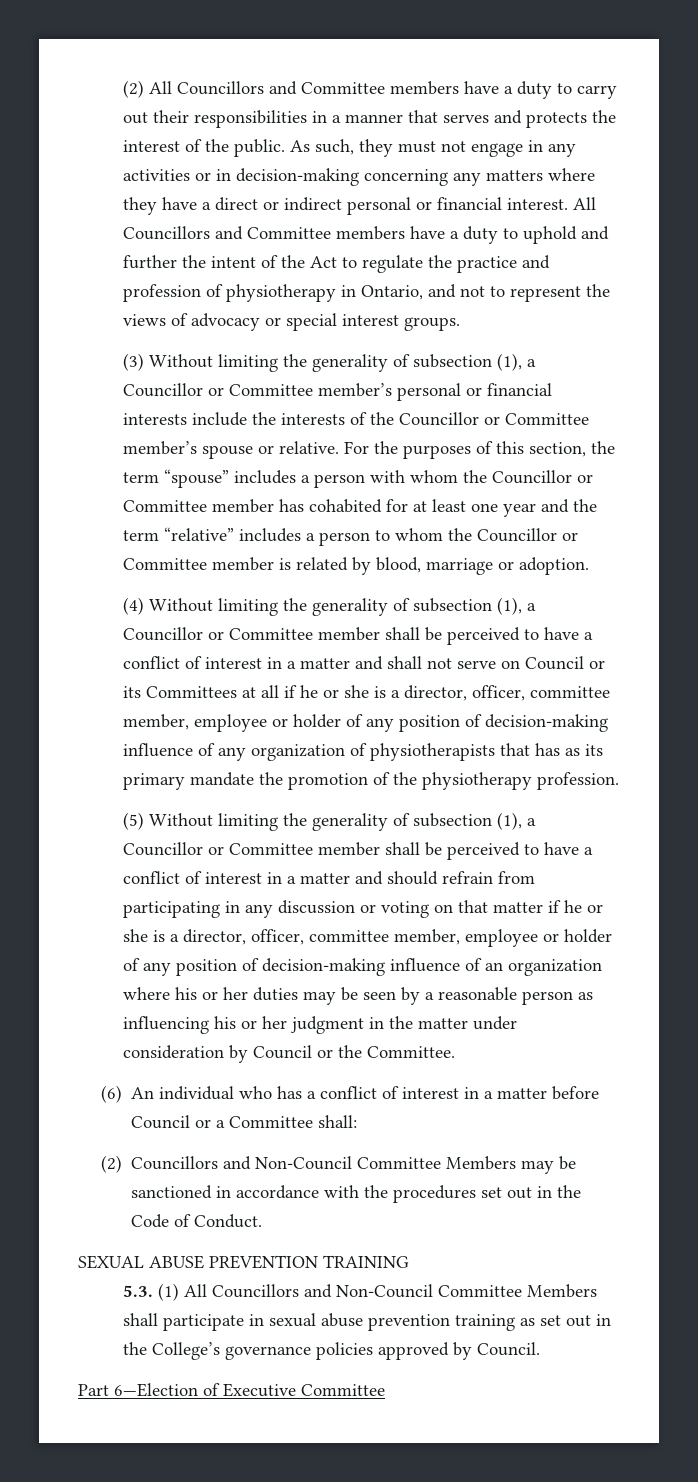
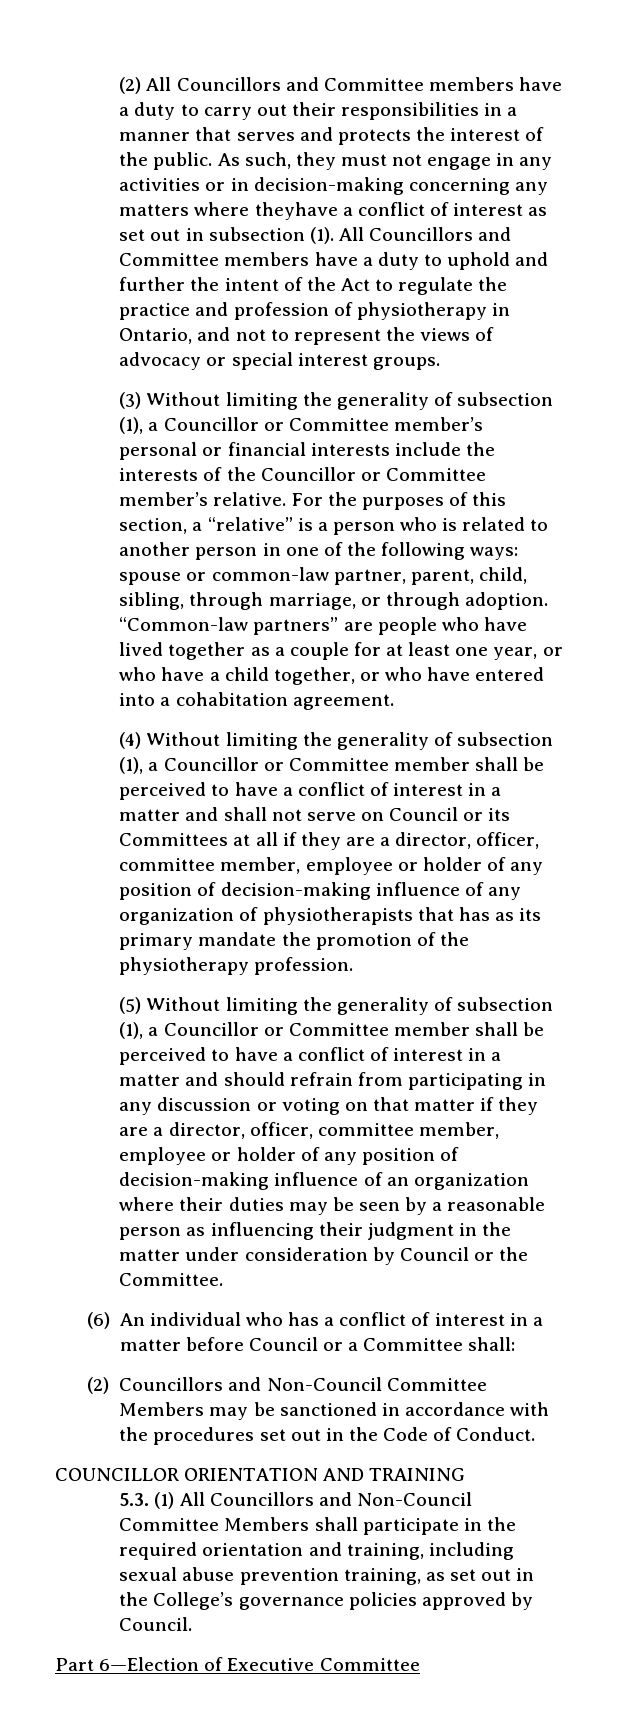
[123,197,569,215] they have a direct or indirect personal or financial interest. -> [254,202,548,220] [119,227,334,244] theyhave a conflict of interest as set out in subsection (1).
[202,445,275,459] spouse or -> (209, 499) none
[591,441,616,454] [123,469,594,488] [123,499,598,517] [123,527,579,546] [123,557,590,575] the term “spouse” includes a person with whom the Councillor or Committee member has cohabited for at least one year and the term “relative” includes a person to whom the Councillor or Committee member is related by blood, marriage or adoption. -> [192,517,549,535] [119,542,519,560] [119,567,527,585] [119,592,548,610] [119,617,527,635] [119,642,563,660] [119,667,545,685] [119,692,394,710] a “relative” is a person who is related to another person in one of the following ways: spouse or common-law partner, parent, child, sibling, through marriage, or through adoption. “Common-law partners” are people who have lived together as a couple for at least one year, or who have a child together, or who have entered into a cohabitation agreement.
[300,685,387,698] he or she is -> [300,832,375,850] they are
[564,900,604,913] [123,929,166,942] he or she is -> [498,1097,539,1115] [119,1127,149,1136] they are
[175,987,249,1000] his or her -> [179,1197,224,1211] their
[214,1016,288,1029] his or her -> [318,1222,363,1236] their
[78,1255,318,1269] SEXUAL ABUSE PREVENTION -> [55,1468,365,1481] COUNCILLOR ORIENTATION AND
(265, 1320) none -> [486,1517,516,1531] [119,1542,514,1560] the required orientation and training, including
[455,1314,516,1331] training -> [343,1568,421,1585] training,

